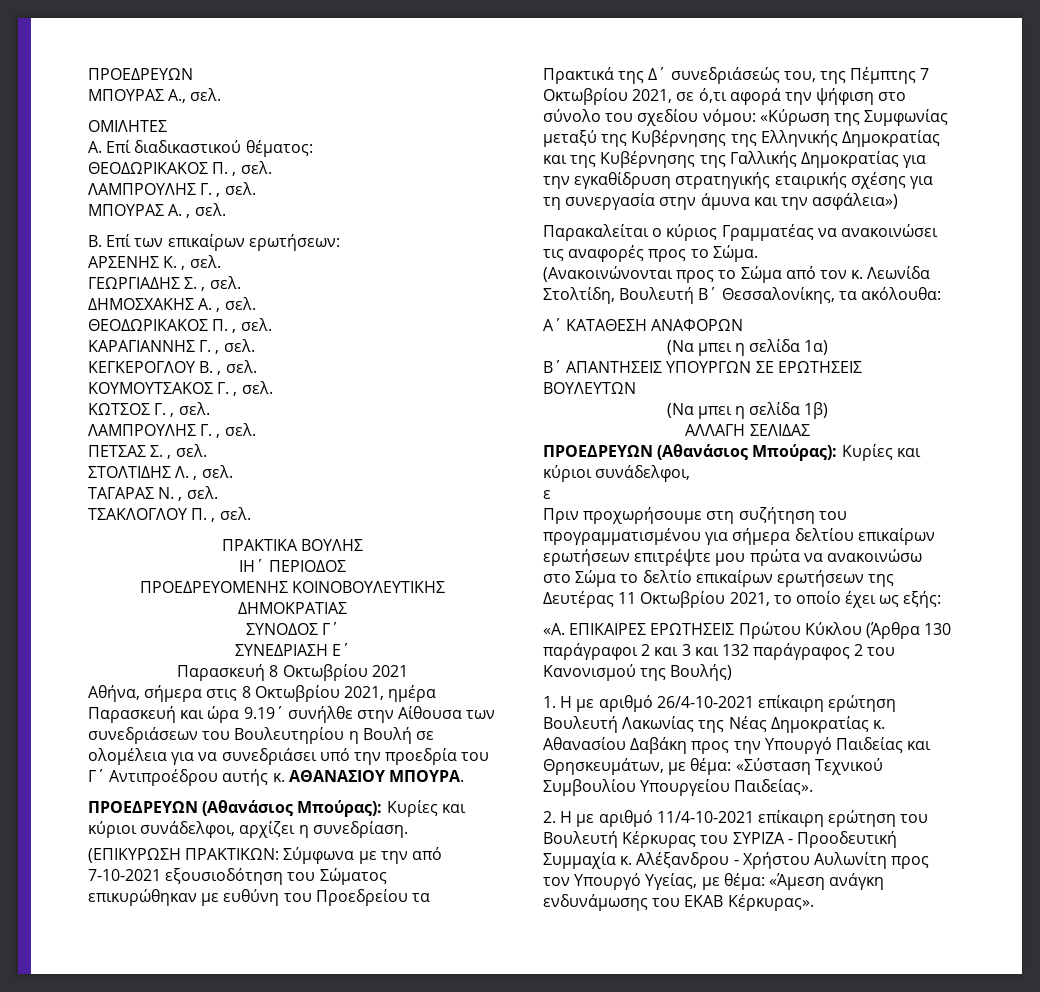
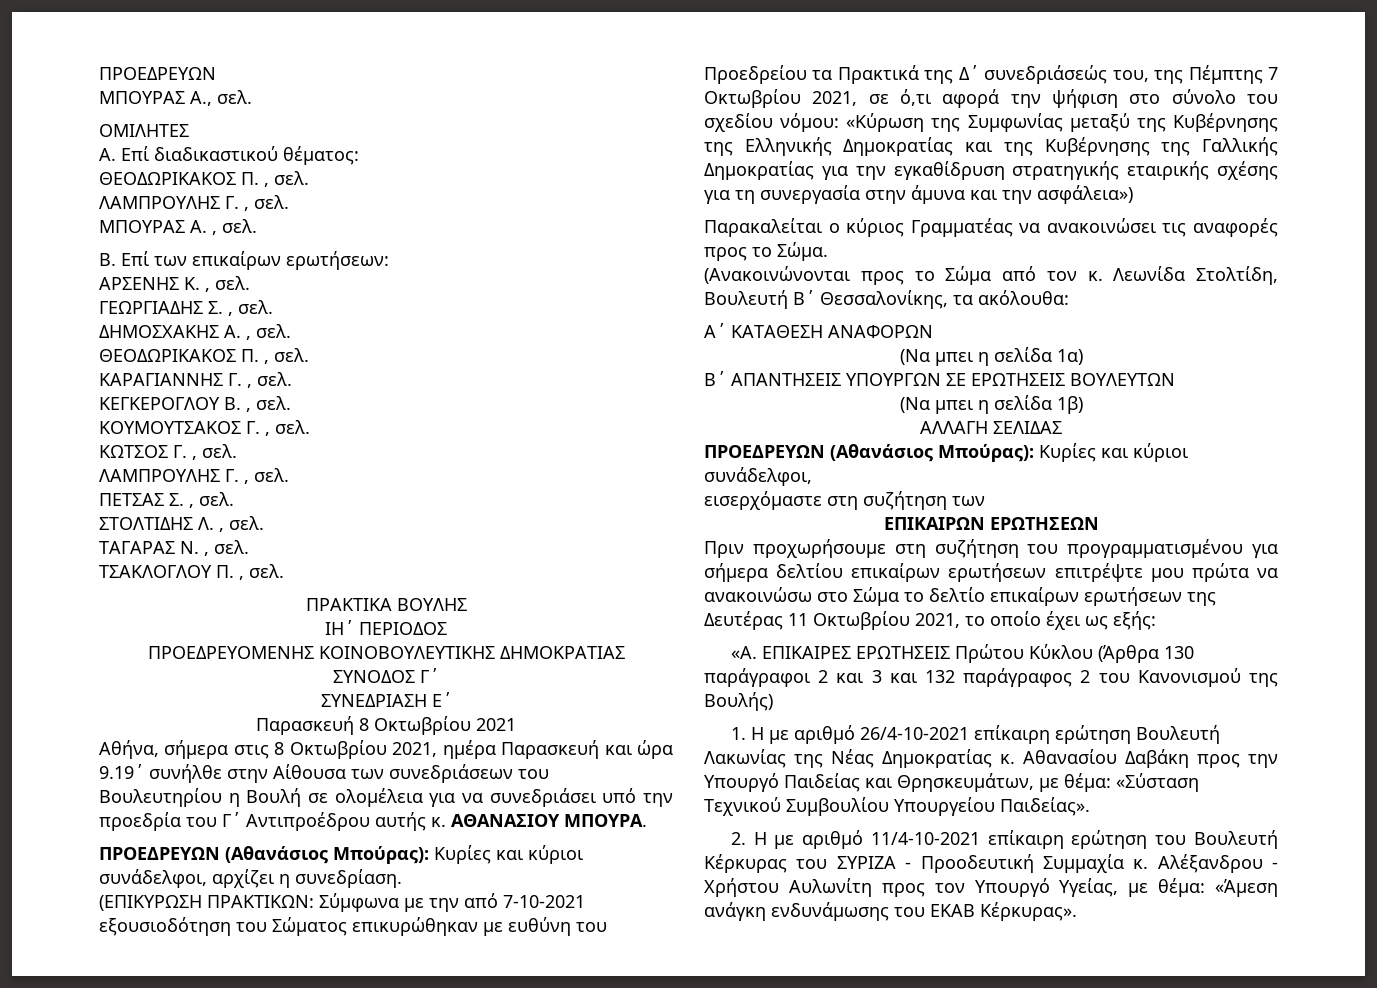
[543,490,551,499] ε -> [704,491,985,510] [883,517,1099,530] εισερχόμαστε στη συζήτηση των // ΕΠΙΚΑΙΡΩΝ ΕΡΩΤΗΣΕΩΝ

